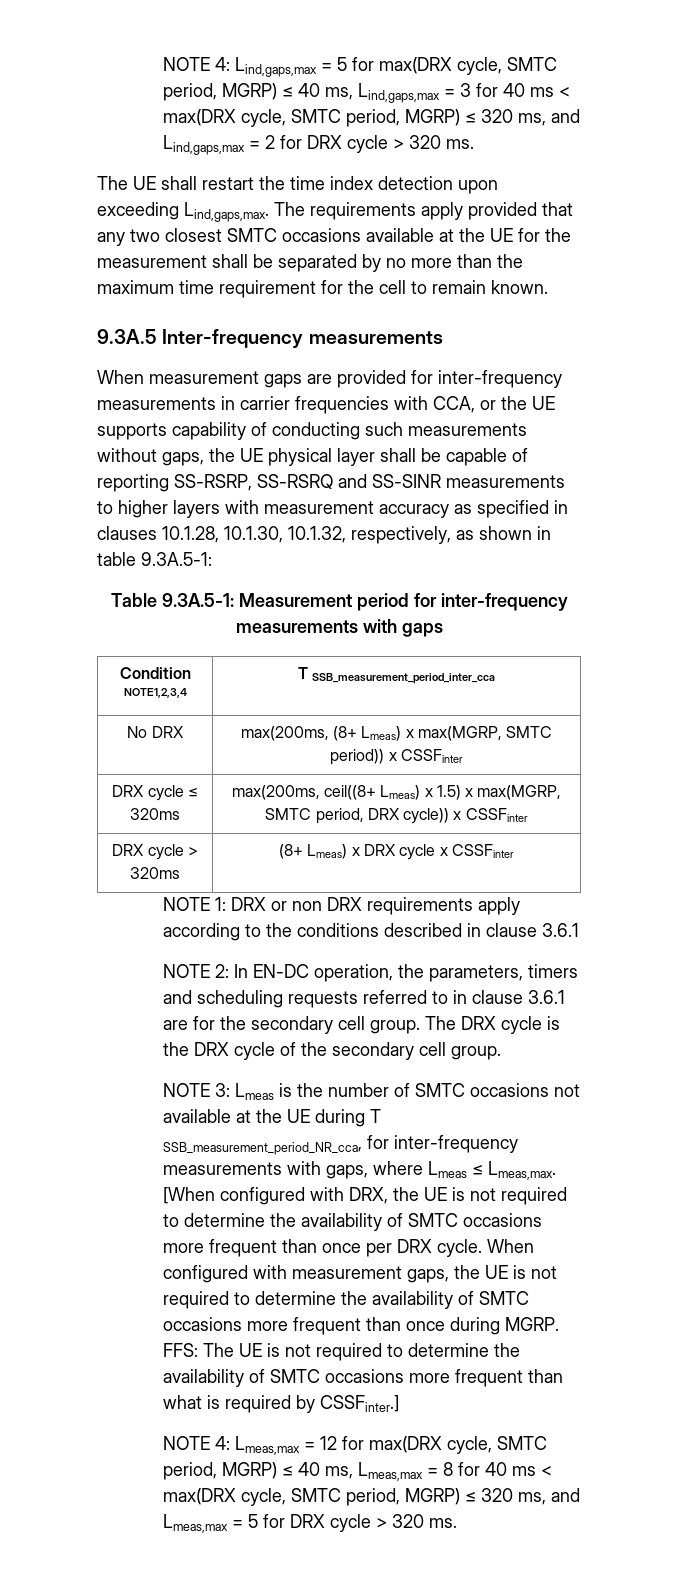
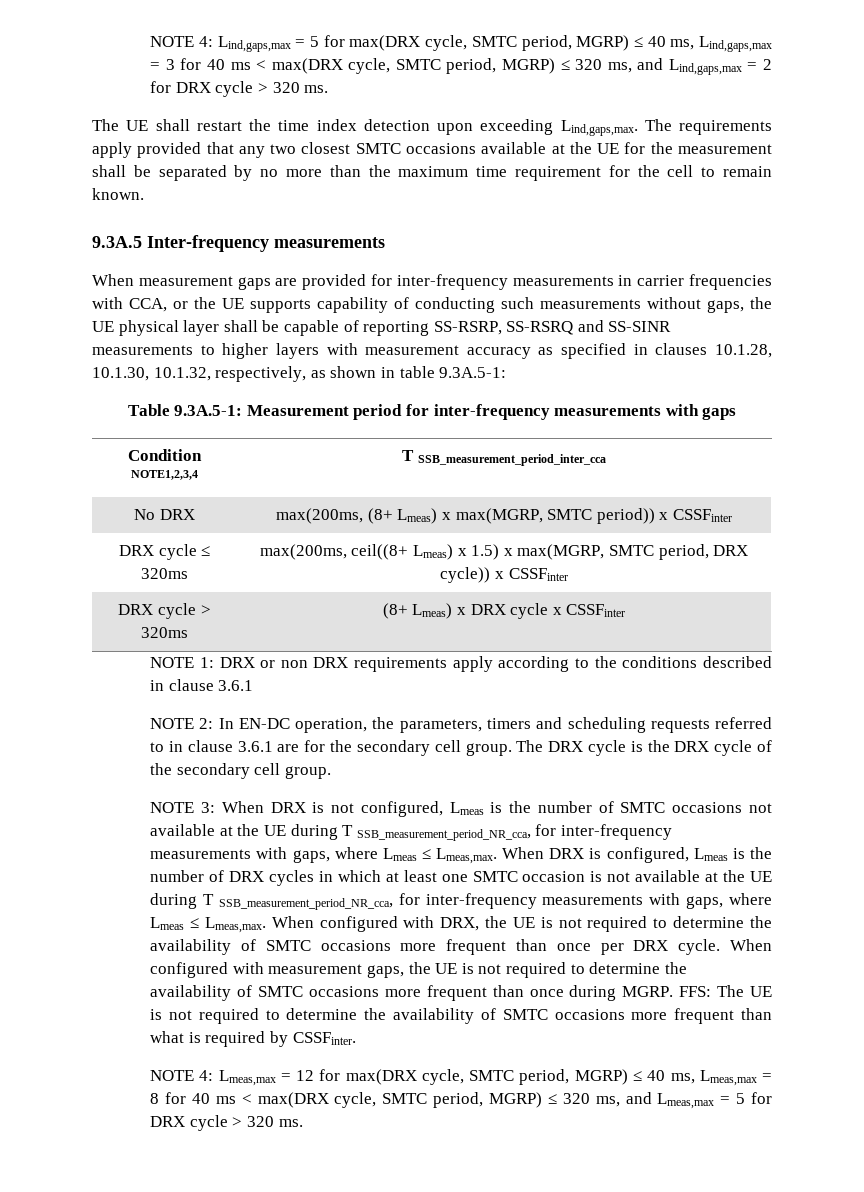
(230, 1090) none -> [221,801,443,817] When DRX is not configured,
[162,1187,215,1204] [When -> [502,847,772,863] [150,870,773,886] [150,893,772,910] [150,916,314,933] When DRX is configured, Lmeas is the number of DRX cycles in which at least one SMTC occasion is not available at the UE during T SSB_measurement_period_NR_cca, for inter-frequency measurements with gaps, where Lmeas ≤ Lmeas,max. When
[319,1395,399,1412] CSSFinter.] -> [292,1032,356,1045] CSSFinter.

